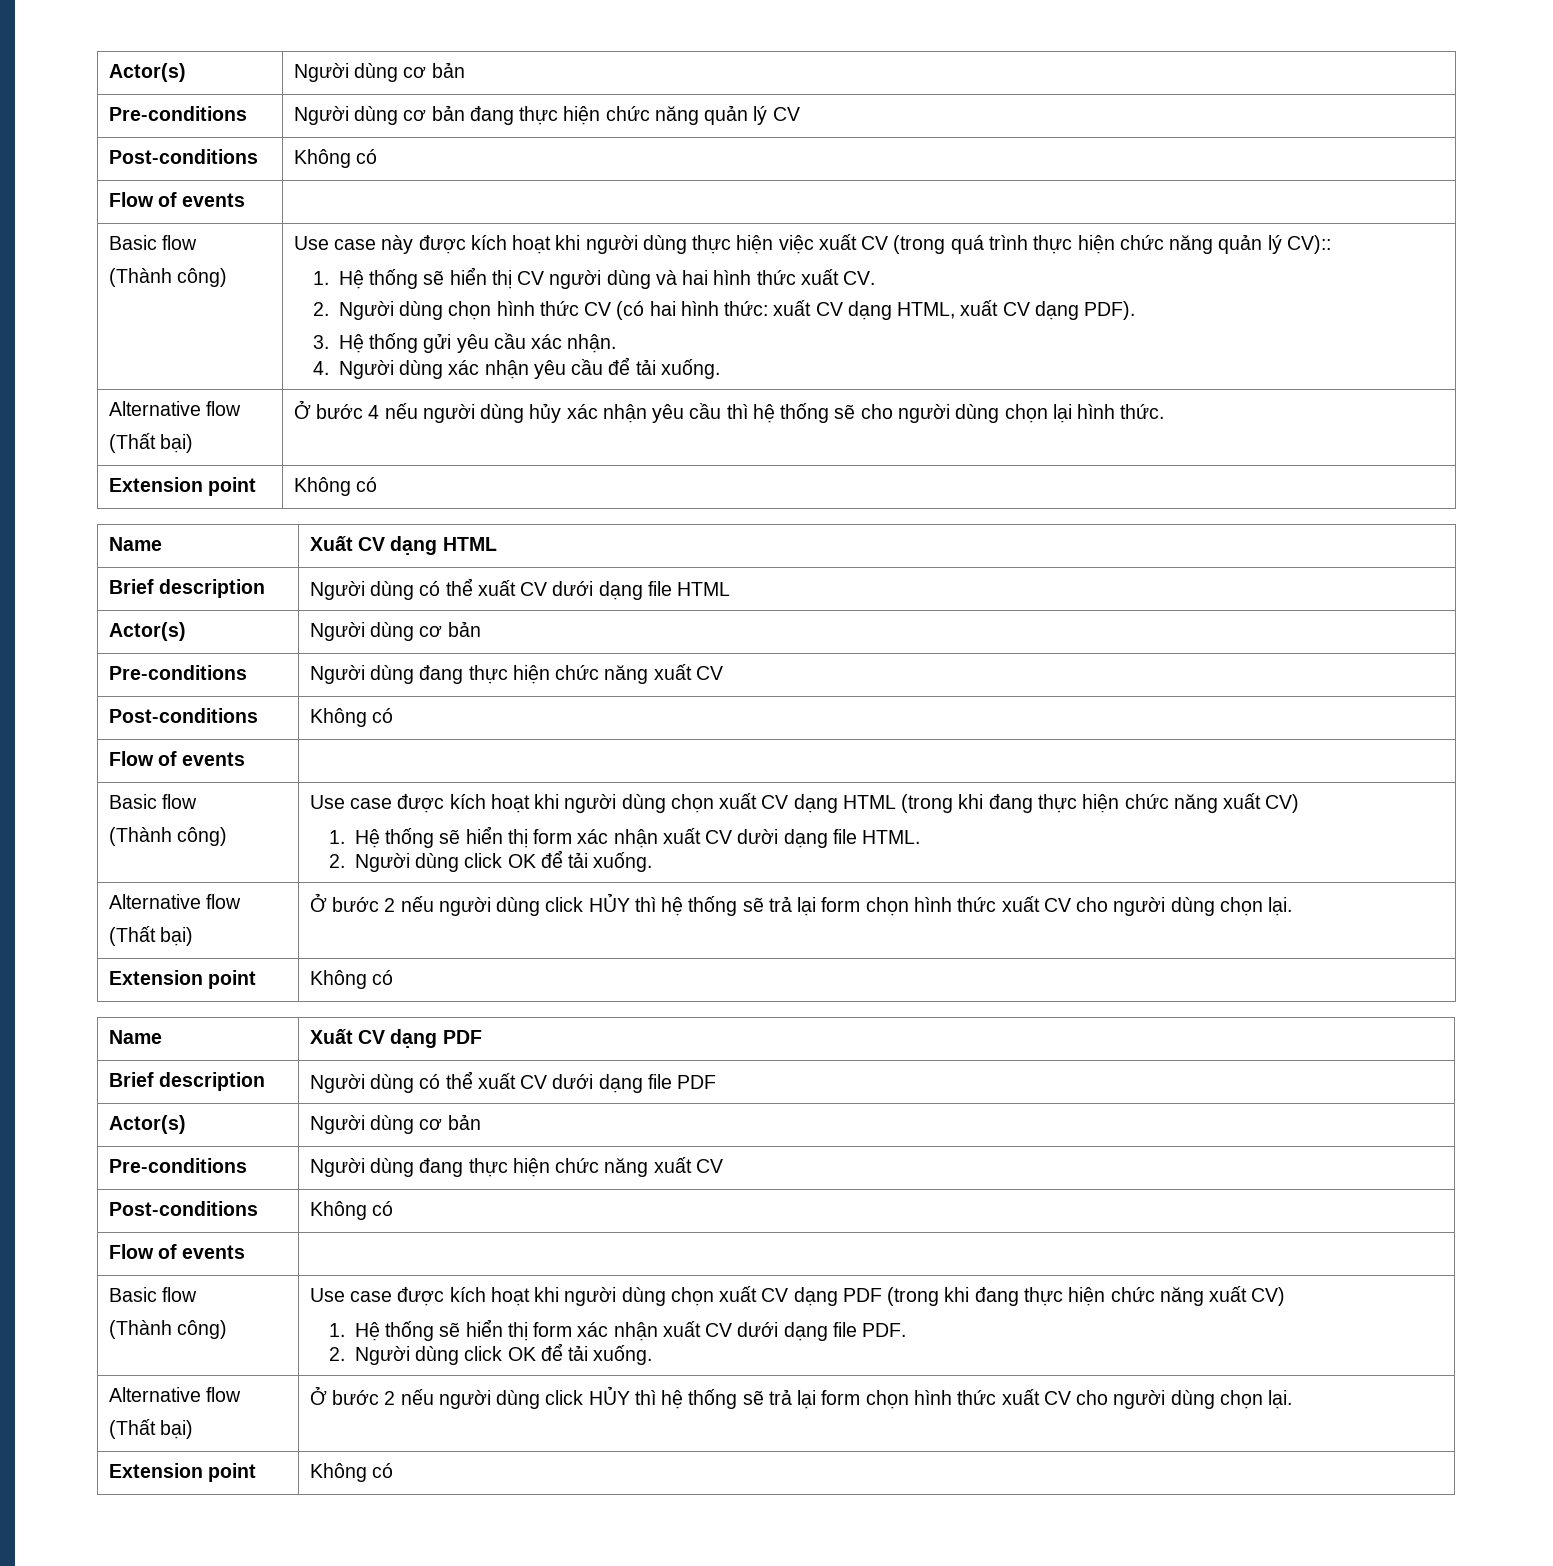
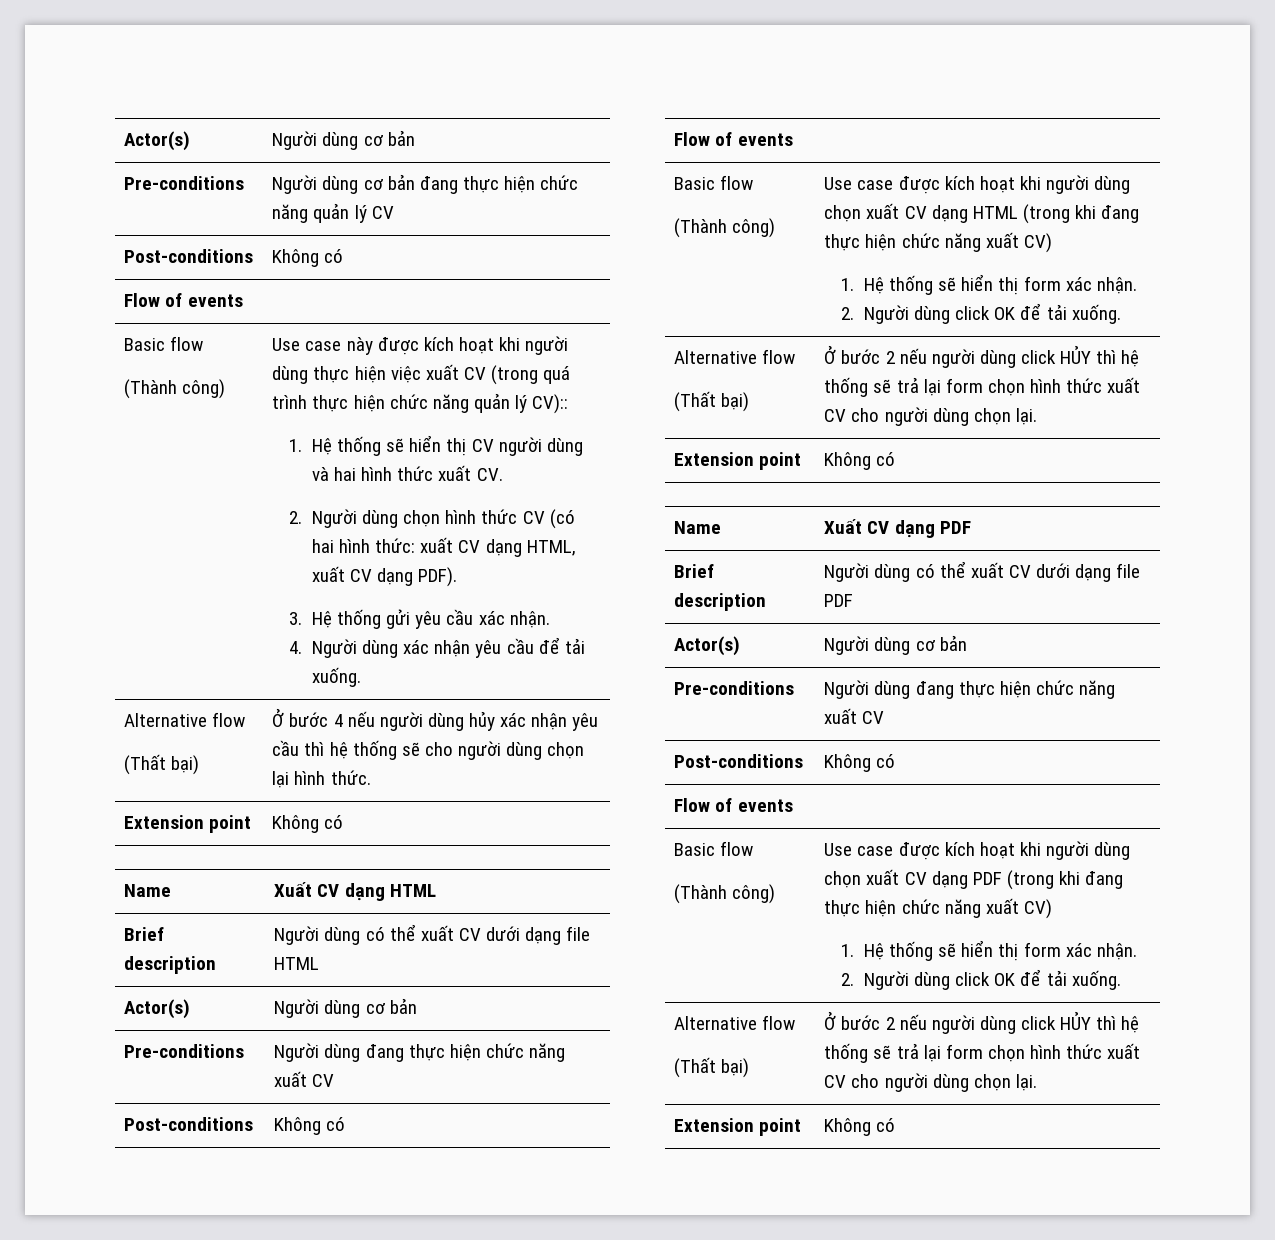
[613,828,921,848] nhận xuất CV dười dạng file HTML. -> [1096,277,1137,294] nhận.
[613,1321,907,1341] nhận xuất CV dưới dạng file PDF. -> [1096,943,1137,960] nhận.

